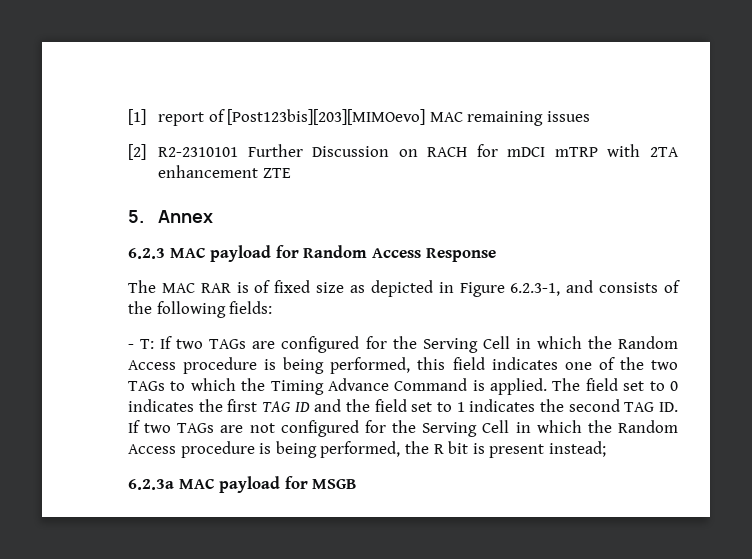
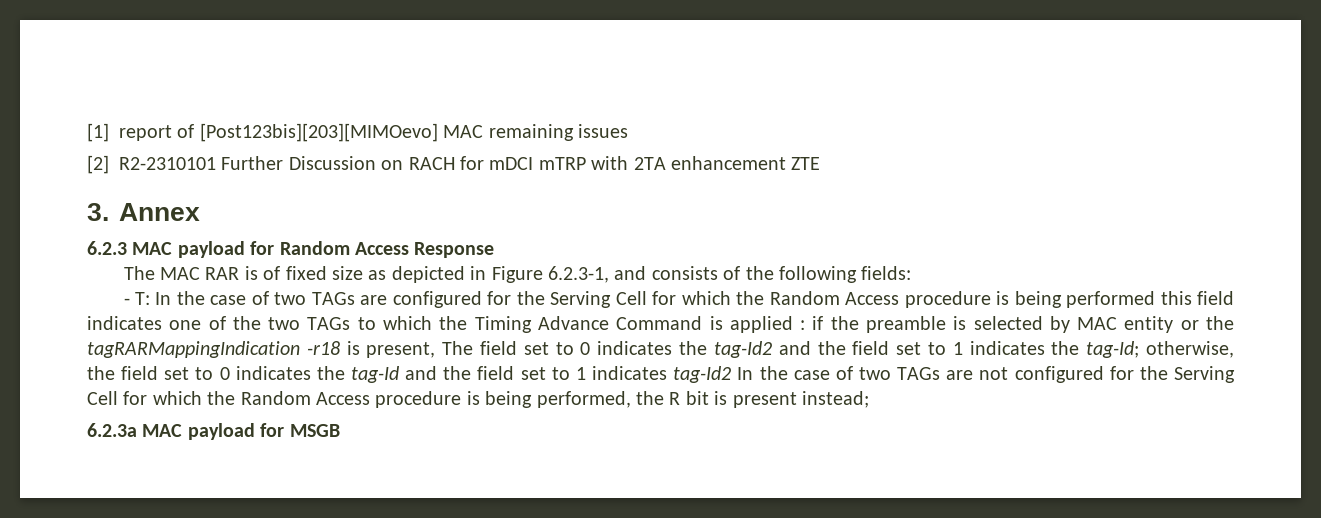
[128,210,144,223] 5. -> [87,203,109,221] 3.
[160,336,173,349] If -> [155,291,269,305] In the case of
[515,336,678,349] [128,357,411,374] in which the Random Access procedure is being performed, -> [652,291,1156,308] for which the Random Access procedure is being performed
[490,378,548,395] applied. -> [729,316,1234,333] [87,341,436,358] applied : if the preamble is selected by MAC entity or the tagRARMappingIndication -r18 is present,
[227,399,310,412] first TAG ID -> [713,341,772,358] tag-Id2
[568,399,679,412] [128,420,140,433] second TAG ID. If -> [1086,341,1235,358] [87,366,853,383] tag-Id; otherwise, the field set to 0 indicates the tag-Id and the field set to 1 indicates tag-Id2 In the case of
[515,422,531,433] in -> [123,391,148,405] for

